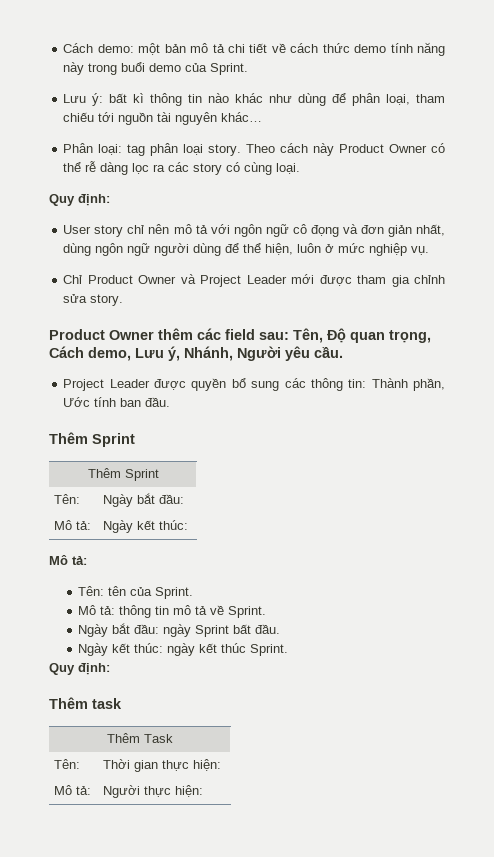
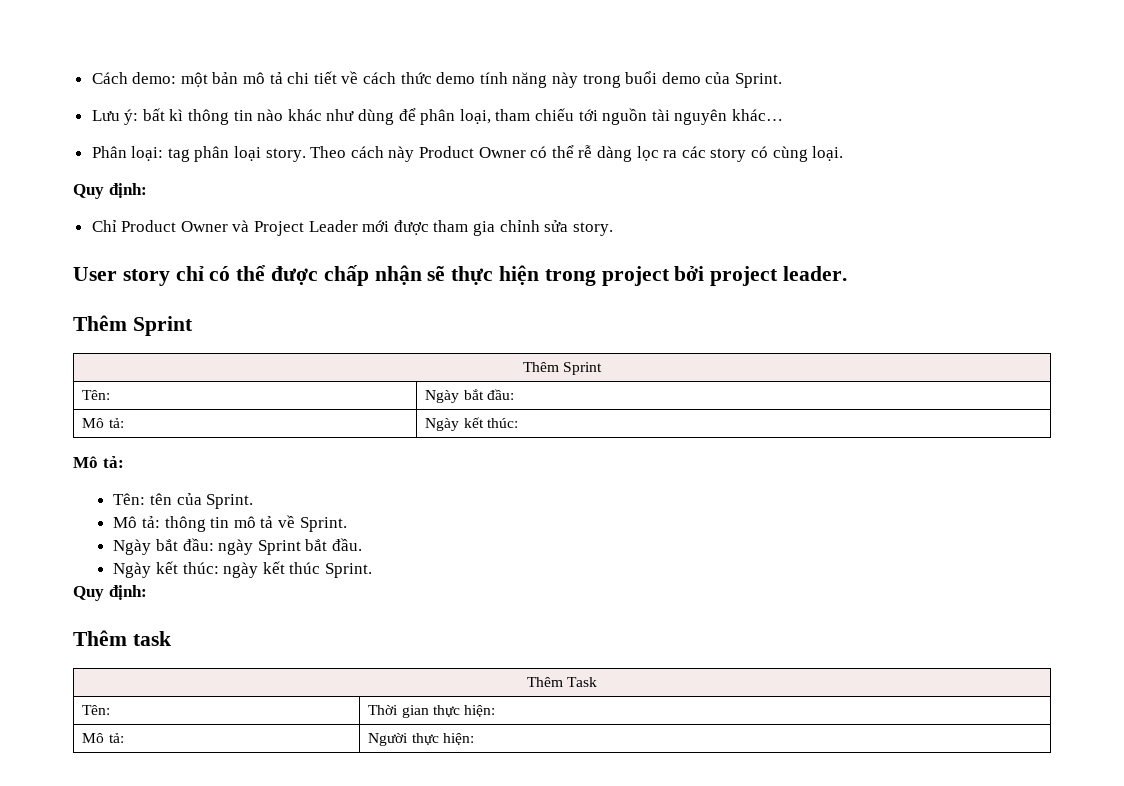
[63,224,446,237] [63,243,430,256] // User story chỉ nên mô tả với ngôn ngữ cô đọng và đơn giản nhất, dùng ngôn ngữ người dùng để thể hiện, luôn ở mức nghiệp vụ. -> (147, 190) none
[49,328,431,343] [49,346,343,361] [63,378,445,391] [63,397,171,407] Product Owner thêm các field sau: Tên, Độ quan trọng, Cách demo, Lưu ý, Nhánh, Người yêu cầu. // Project Leader được quyền bổ sung các thông tin: Thành phần, Ước tính ban đầu. -> [73,265,848,286] User story chỉ có thể được chấp nhận sẽ thực hiện trong project bởi project leader.
[233,624,252,634] bất -> [305,539,328,551] bắt

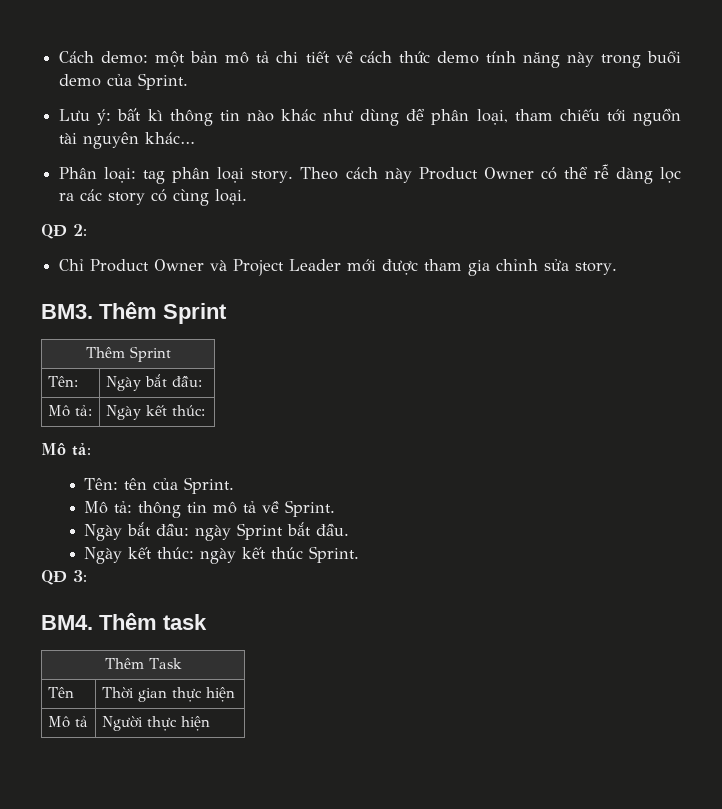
[73,183,147,199] Quy định: -> [41,224,87,239] QĐ 2:
[73,265,848,286] User story chỉ có thể được chấp nhận sẽ thực hiện trong project bởi project leader. // -> [41,304,93,319] BM3.
[73,585,147,601] Quy định: // -> [41,570,87,585] [41,615,93,630] QĐ 3: // BM4.
[82,705,111,715] Tên: -> [47,687,74,698] Tên
[464,705,496,717] [82,733,124,743] hiện: // Mô tả: -> [205,687,235,702] [47,716,88,728] hiện // Mô tả
[442,733,474,745] hiện: -> [180,716,210,731] hiện

